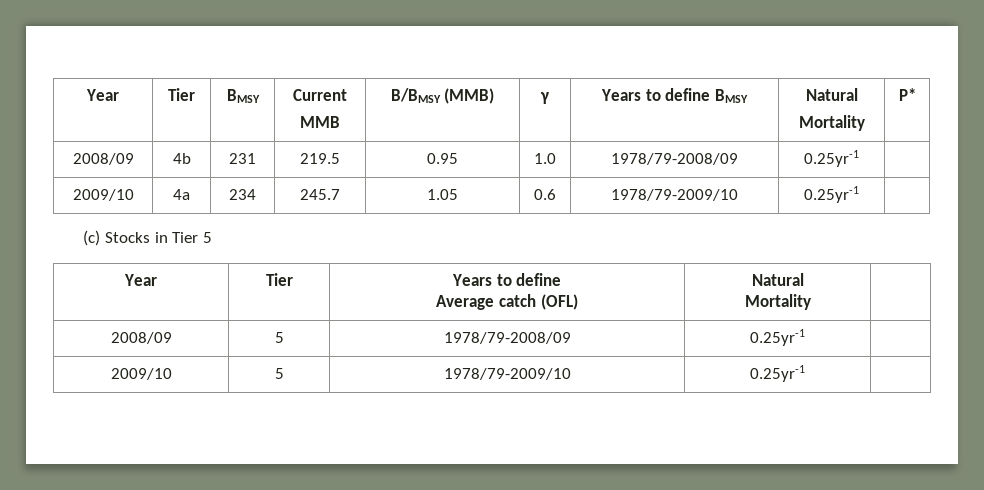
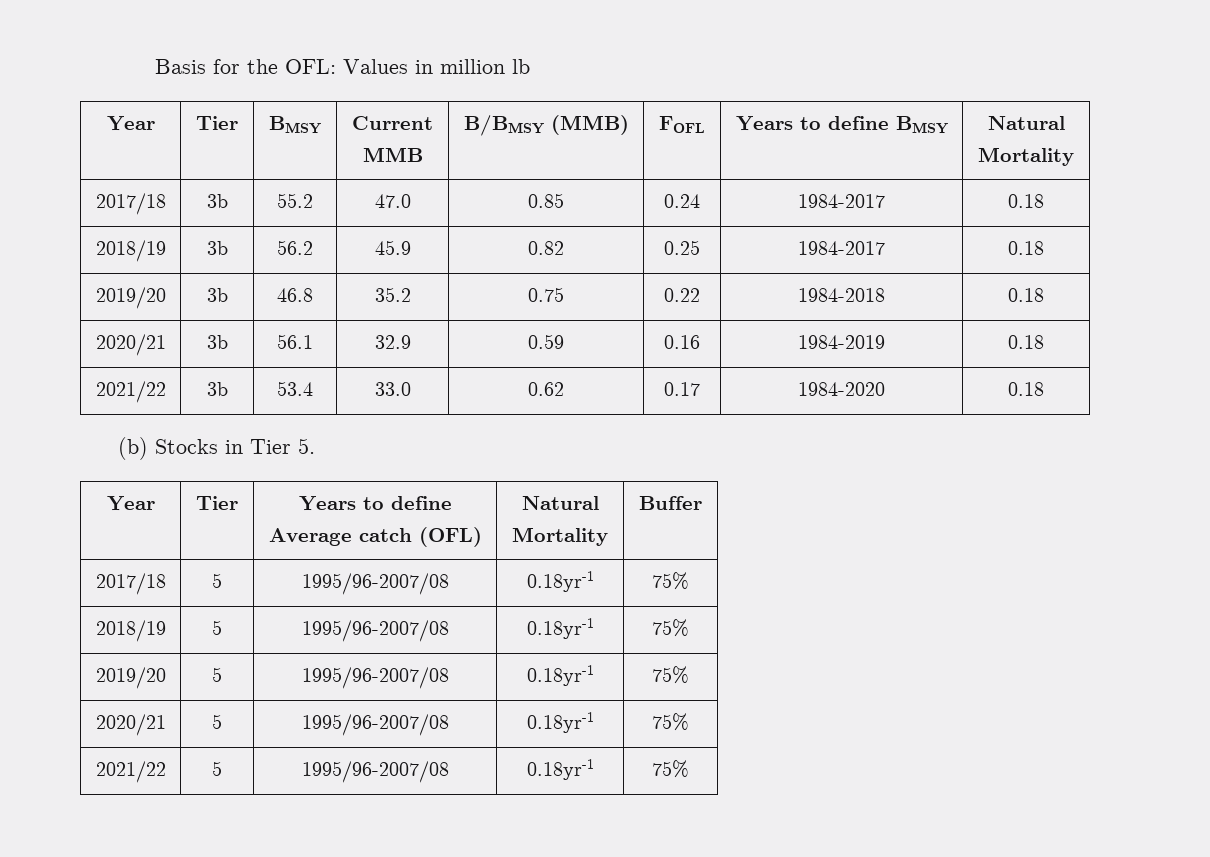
(86, 95) none -> [155,59,531,74] Basis for the OFL: Values in million lb //
[540,92,549,104] γ -> [659,116,705,133] FOFL
[898,88,916,101] [72,153,134,165] [172,153,191,164] [229,153,256,164] [300,153,340,164] [427,153,458,164] [534,153,556,164] [611,153,738,165] [804,150,859,167] [72,189,134,201] [173,189,190,200] [229,189,256,200] [300,189,340,200] [427,189,458,200] [534,189,556,200] [611,189,738,201] [804,186,859,203] [83,230,101,246] | P* // 2008/09 | 4b | 231 | 219.5 | 0.95 | 1.0 | 1978/79-2008/09 | 0.25yr-1 | // 2009/10 | 4a | 234 | 245.7 | 1.05 | 0.6 | 1978/79-2009/10 | 0.25yr-1 | // (c) -> [95,193,166,215] [206,194,228,208] [277,193,313,208] [374,194,411,208] [528,193,564,208] [664,194,700,208] [798,194,885,208] [1008,194,1044,208] [95,240,166,262] [206,241,228,255] [277,240,313,255] [374,240,411,255] [528,241,564,255] [664,240,700,255] [798,241,885,255] [1008,241,1044,255] [95,287,166,309] [206,288,228,302] [277,288,313,302] [374,287,411,302] [528,287,564,302] [664,288,700,302] [798,288,885,302] [1008,288,1044,302] [95,334,166,356] [206,335,228,349] [277,334,313,349] [374,335,411,349] [528,334,564,349] [664,335,700,349] [798,335,885,349] [1008,335,1044,349] [95,381,166,403] [206,382,228,396] [277,381,313,396] [374,382,411,396] [528,382,564,396] [664,382,700,396] [798,382,885,396] [1008,382,1044,396] [117,437,148,460] // 2017/18 | 3b | 55.2 | 47.0 | 0.85 | 0.24 | 1984-2017 | 0.18 // 2018/19 | 3b | 56.2 | 45.9 | 0.82 | 0.25 | 1984-2017 | 0.18 // 2019/20 | 3b | 46.8 | 35.2 | 0.75 | 0.22 | 1984-2018 | 0.18 // 2020/21 | 3b | 56.1 | 32.9 | 0.59 | 0.16 | 1984-2019 | 0.18 // 2021/22 | 3b | 53.4 | 33.0 | 0.62 | 0.17 | 1984-2020 | 0.18 // (b)
[202,232,212,243] 5 -> [297,438,315,454] 5.
[110,332,172,344] [274,332,284,343] [443,332,571,344] [750,329,805,346] [110,368,172,380] [274,368,284,379] [443,368,571,380] [750,365,805,382] // 2008/09 | 5 | 1978/79-2008/09 | 0.25yr-1 | // 2009/10 | 5 | 1978/79-2009/10 | 0.25yr-1 | -> [639,496,702,510] [95,573,166,595] [212,573,222,588] [301,573,449,595] [526,571,594,592] [652,572,689,590] [95,620,166,642] [212,620,222,635] [301,620,449,642] [526,618,594,639] [652,619,689,637] [95,667,166,689] [212,667,222,682] [301,667,449,689] [526,665,594,686] [652,666,689,684] [95,714,166,736] [212,714,222,729] [301,714,449,736] [526,712,594,733] [652,713,689,731] [95,761,166,783] [212,761,222,776] [301,761,449,783] [526,759,594,780] [652,760,689,778] Buffer // 2017/18 | 5 | 1995/96-2007/08 | 0.18yr-1 | 75% // 2018/19 | 5 | 1995/96-2007/08 | 0.18yr-1 | 75% // 2019/20 | 5 | 1995/96-2007/08 | 0.18yr-1 | 75% // 2020/21 | 5 | 1995/96-2007/08 | 0.18yr-1 | 75% // 2021/22 | 5 | 1995/96-2007/08 | 0.18yr-1 | 75%

